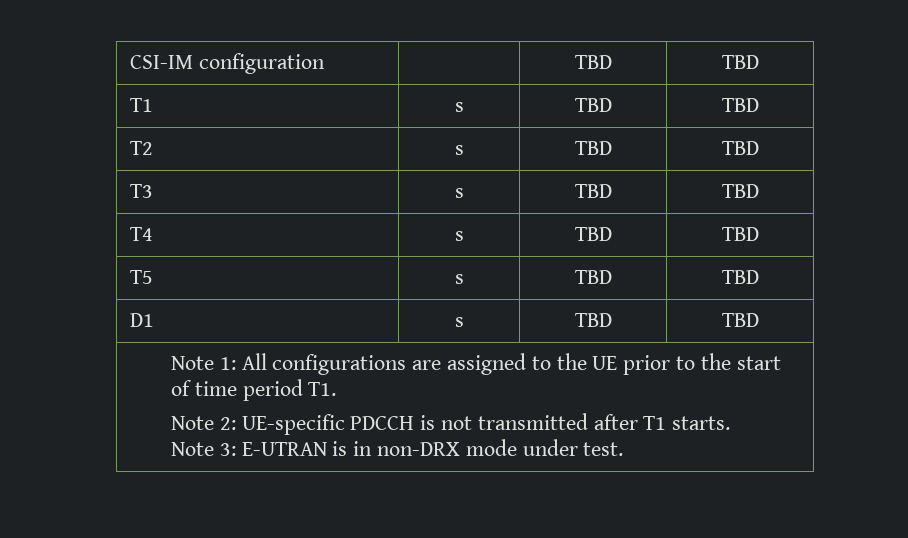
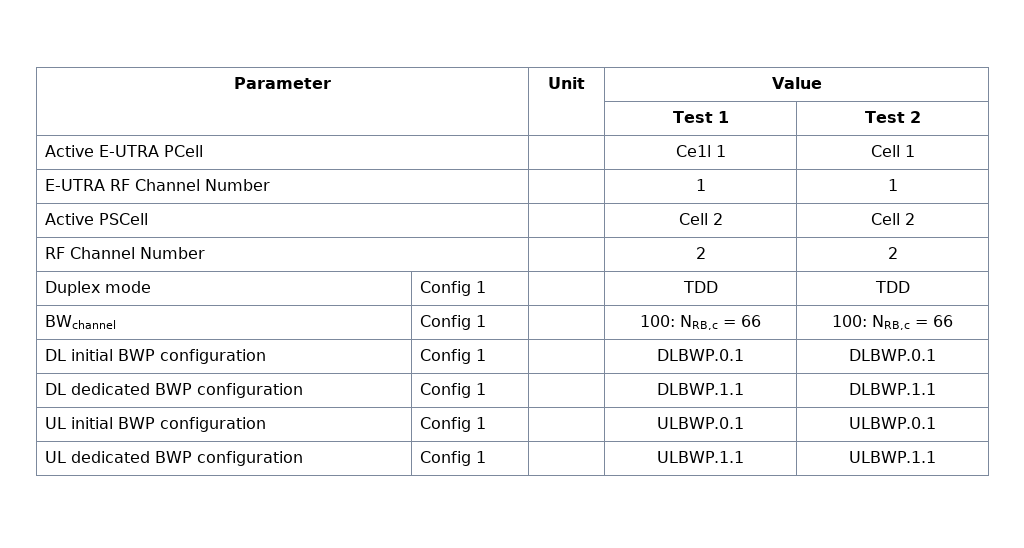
[129,53,325,74] [574,55,612,69] [721,55,759,69] [129,98,153,112] [454,102,464,112] [574,98,612,112] [721,98,759,112] [129,141,153,155] [454,145,464,155] [574,141,612,155] [721,141,759,155] [129,184,153,198] [454,188,464,198] [574,184,612,198] [721,184,759,198] [129,227,153,241] [454,231,464,241] [574,227,612,241] [721,227,759,241] [129,270,153,284] [454,274,464,284] [574,270,612,284] [721,270,759,284] [129,313,154,327] [454,317,464,327] [574,313,612,327] [721,313,759,327] [170,353,781,375] [170,379,337,401] [170,413,731,435] [170,439,624,456] CSI-IM configuration | | TBD | TBD // T1 | s | TBD | TBD // T2 | s | TBD | TBD // T3 | s | TBD | TBD // T4 | s | TBD | TBD // T5 | s | TBD | TBD // D1 | s | TBD | TBD // Note 1: All configurations are assigned to the UE prior to the start of time period T1. // Note 2: UE-specific PDCCH is not transmitted after T1 starts. // Note 3: E-UTRAN is in non-DRX mode under test. -> [234,77,331,89] [548,77,585,89] [771,77,822,89] [672,111,729,123] [864,111,921,123] [45,145,204,157] [675,145,726,157] [870,145,915,157] [45,179,271,191] [695,179,706,191] [887,179,898,191] [45,213,149,225] [678,213,723,225] [870,213,915,225] [45,247,206,259] [695,247,706,259] [887,247,898,259] [45,281,152,296] [420,281,487,296] [682,281,718,293] [874,281,910,293] [45,315,117,329] [420,315,487,330] [640,315,761,330] [832,315,953,330] [45,349,267,364] [420,349,487,364] [656,349,745,361] [848,349,937,361] [45,383,304,398] [420,383,487,398] [656,383,745,395] [848,383,937,395] [45,417,267,432] [420,417,487,432] [656,417,745,429] [848,417,937,429] [45,451,304,466] [420,451,487,466] [656,451,745,463] [848,451,937,463] Parameter | Unit | Value // | | Test 1 | Test 2 // Active E-UTRA PCell | | Ce1l 1 | Cell 1 // E-UTRA RF Channel Number | | 1 | 1 // Active PSCell | | Cell 2 | Cell 2 // RF Channel Number | | 2 | 2 // Duplex mode | Config 1 | | TDD | TDD // BWchannel | Config 1 | | 100: NRB,c = 66 | 100: NRB,c = 66 // DL initial BWP configuration | Config 1 | | DLBWP.0.1 | DLBWP.0.1 // DL dedicated BWP configuration | Config 1 | | DLBWP.1.1 | DLBWP.1.1 // UL initial BWP configuration | Config 1 | | ULBWP.0.1 | ULBWP.0.1 // UL dedicated BWP configuration | Config 1 | | ULBWP.1.1 | ULBWP.1.1

